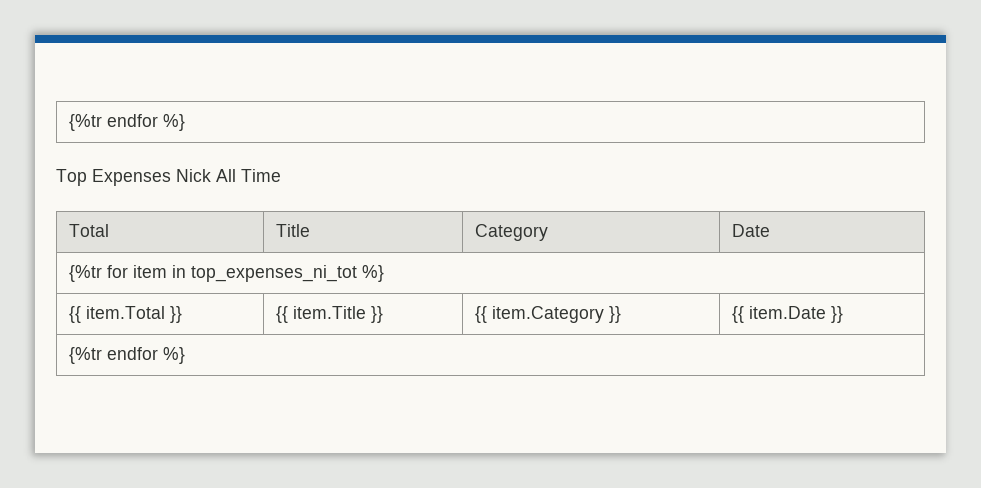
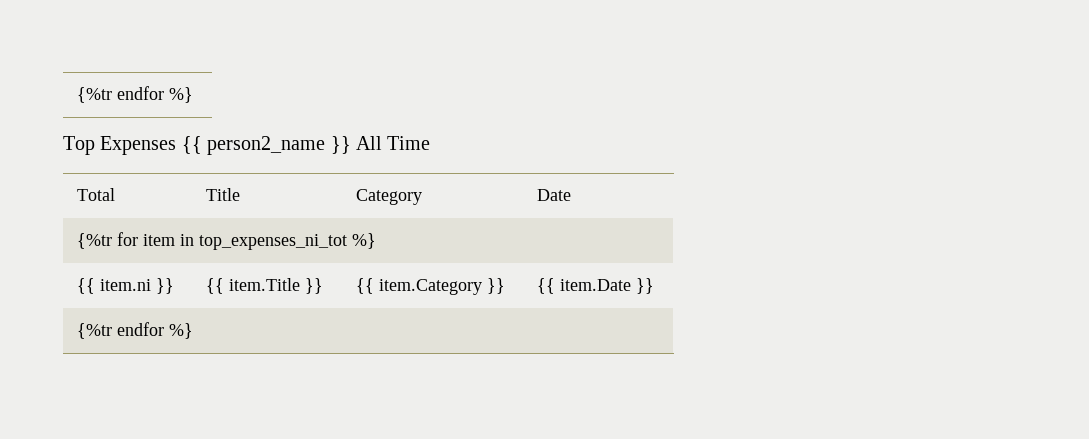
[176,169,211,182] Nick -> [181,136,351,155] {{ person2_name }}
[85,306,165,319] item.Total -> [100,279,152,291] item.ni

